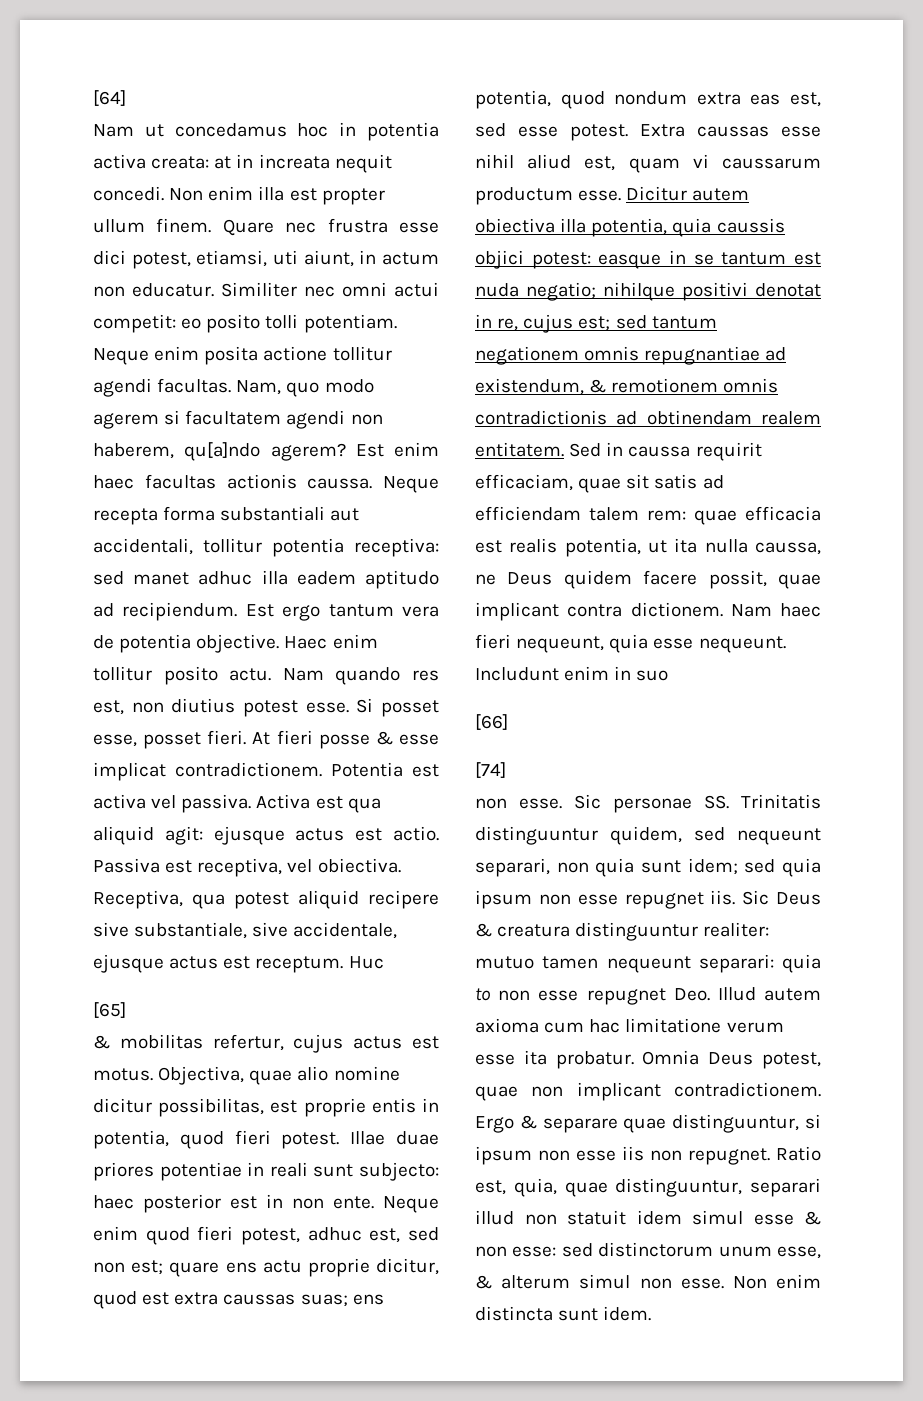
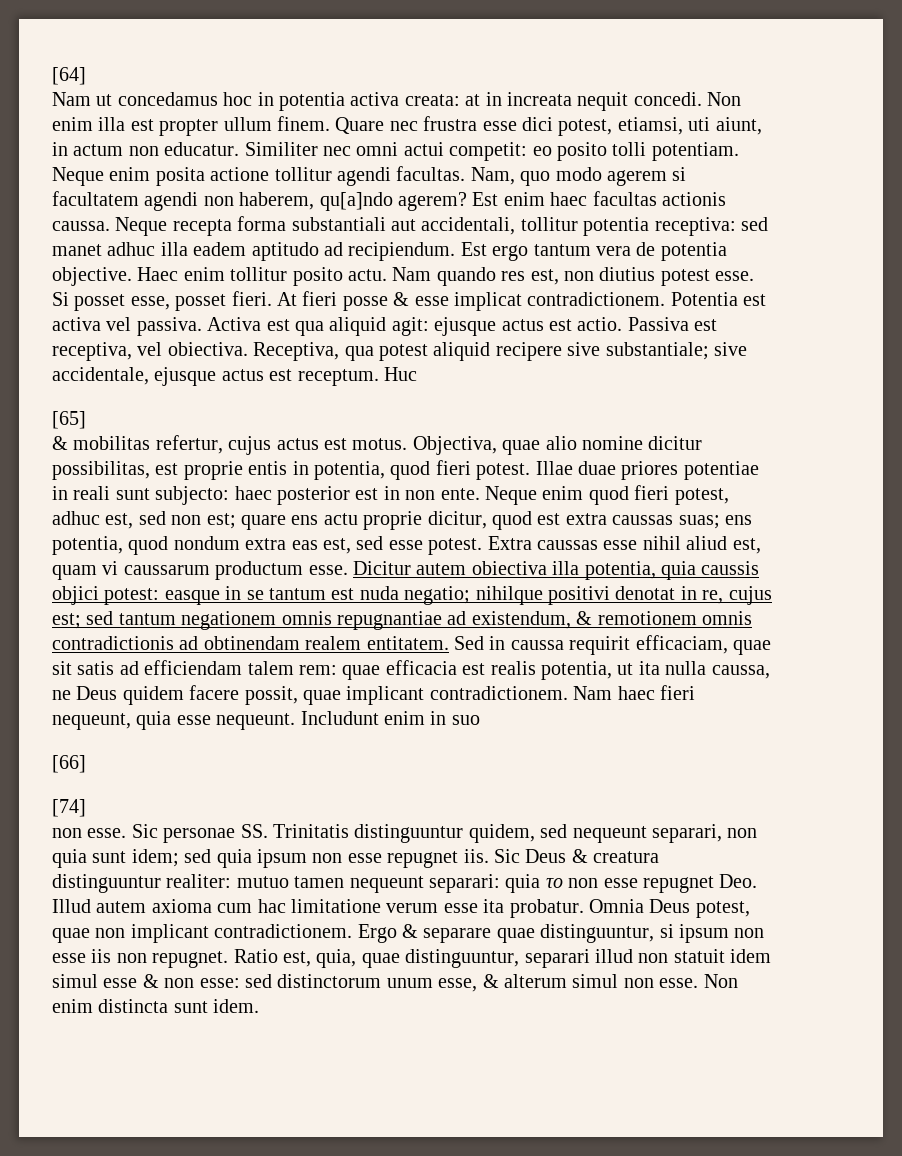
[134,922,248,939] substantiale, -> [605,342,709,360] substantiale;
[567,602,723,617] contra dictionem. -> [429,686,568,700] contradictionem.
[475,988,491,1001] to -> [545,878,563,888] το

